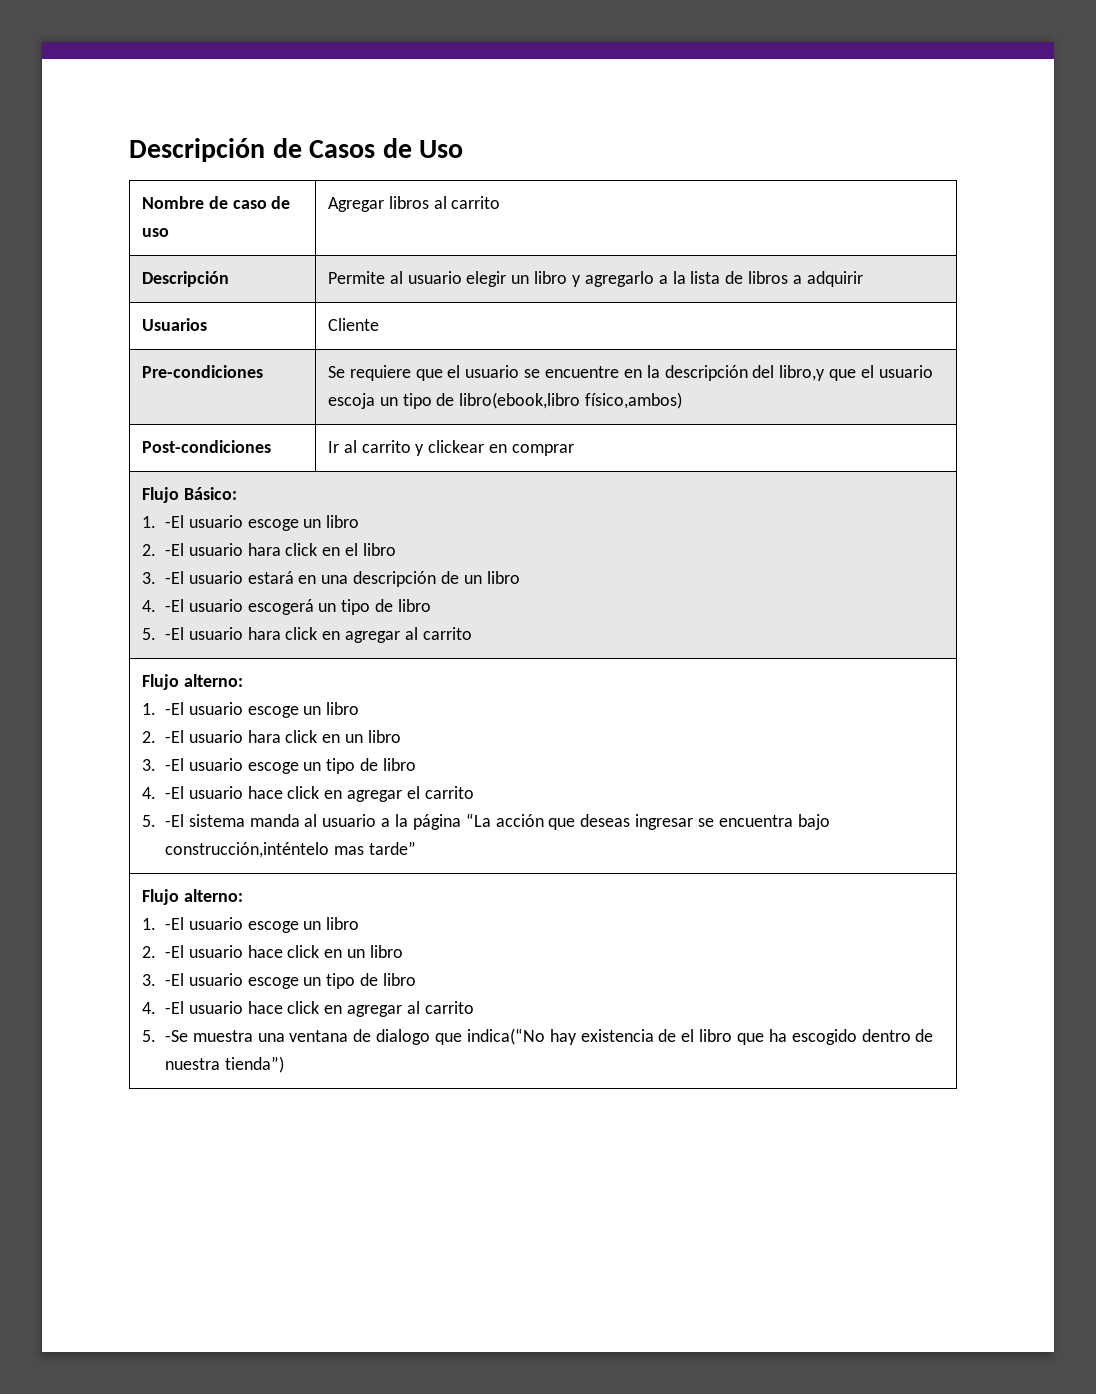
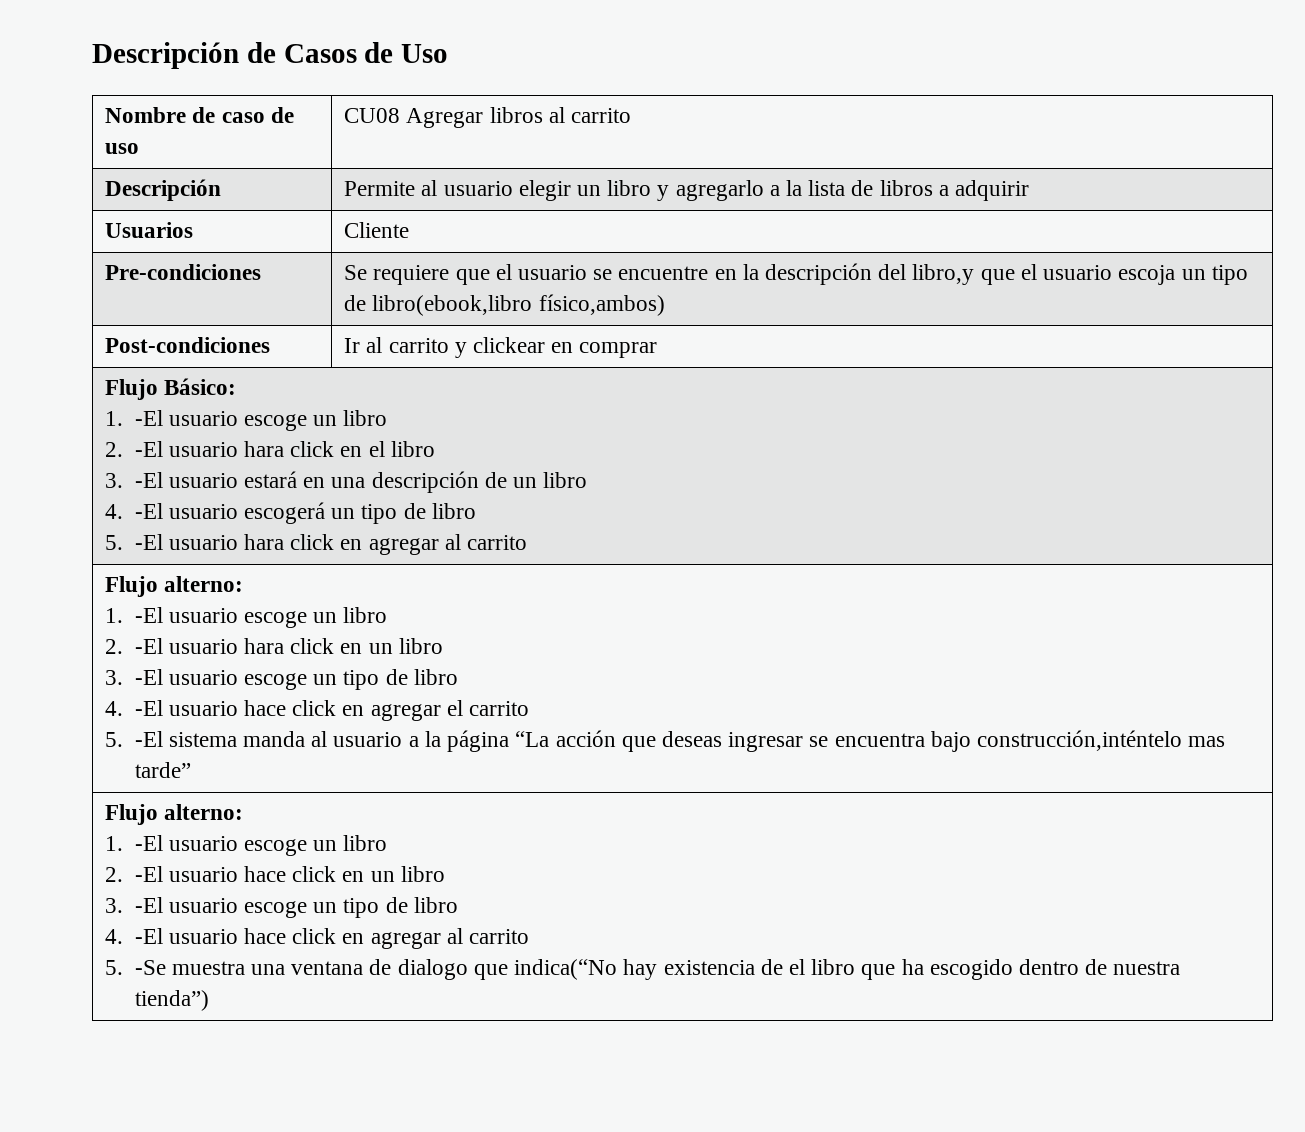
(169, 232) none -> [344,108,401,123] CU08

